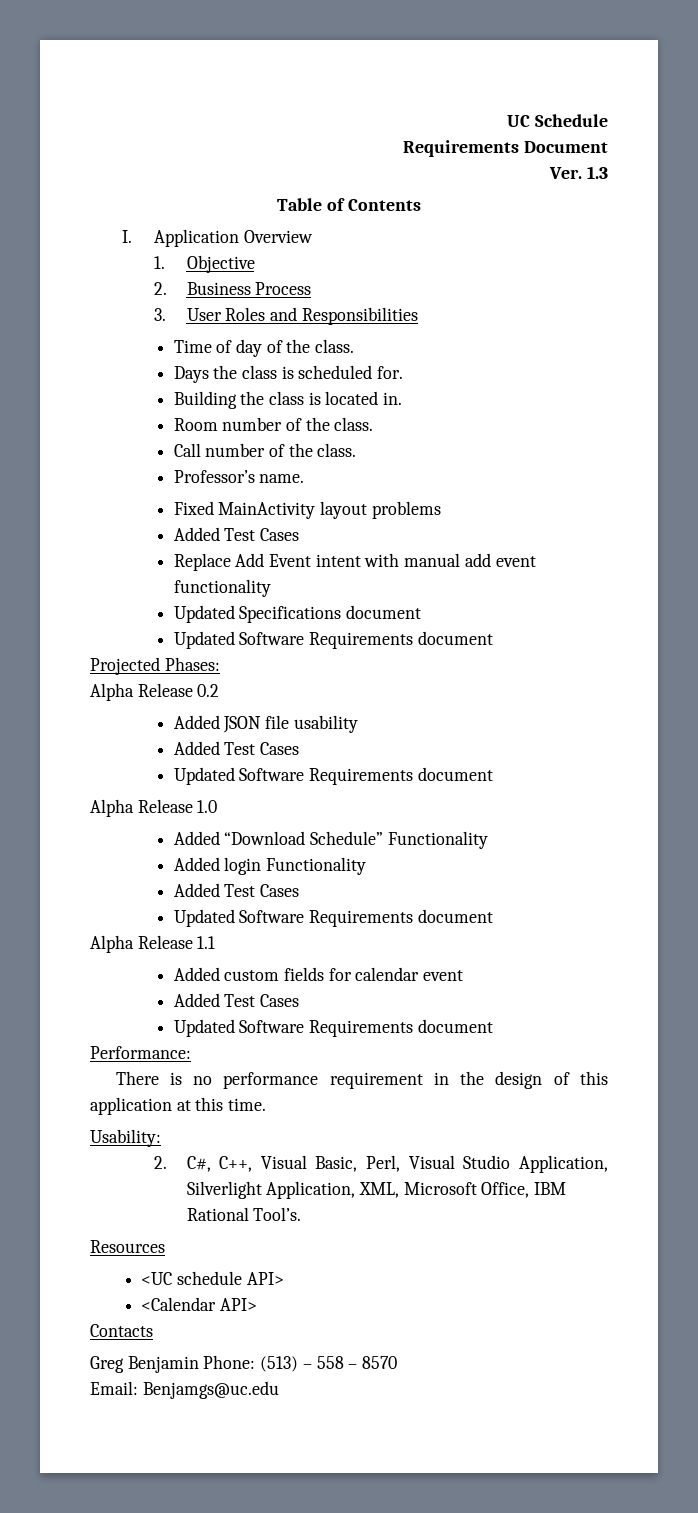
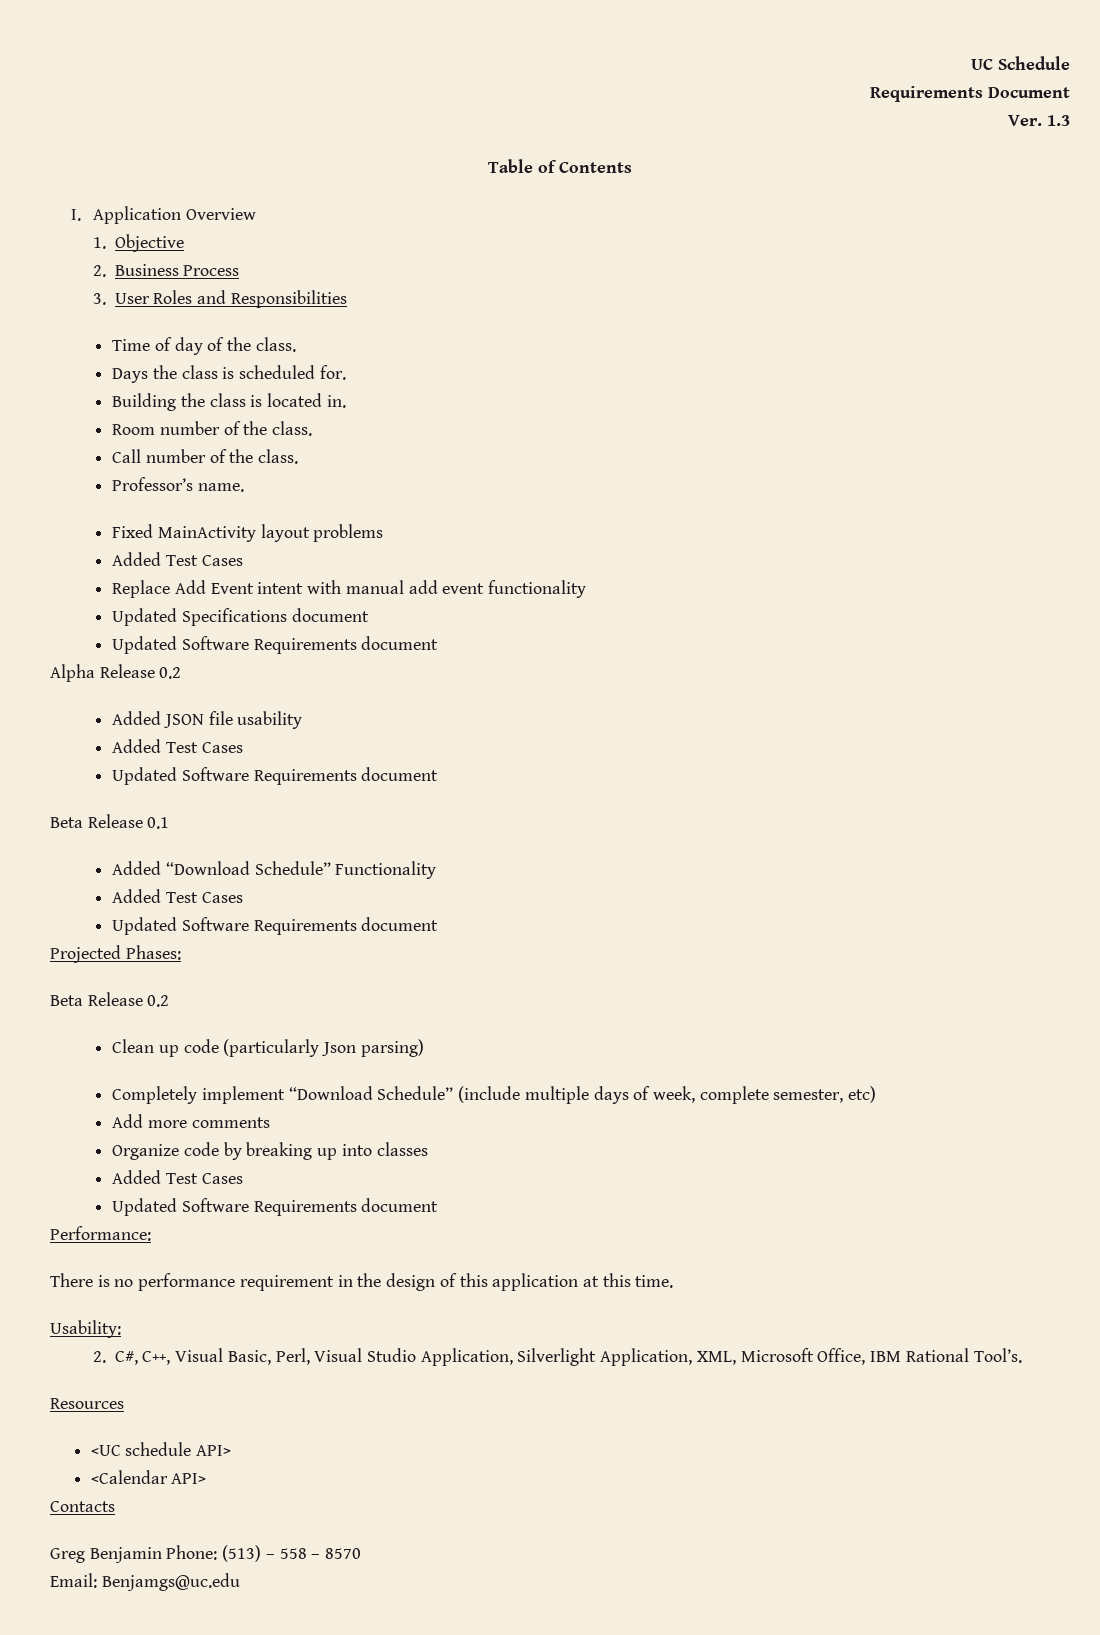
[90,657,220,675] // Projected Phases: -> (439, 643) none
[90,799,218,817] Alpha Release 1.0 -> [50,814,170,829] Beta Release 0.1
[173,857,367,875] [173,883,300,897] [173,909,493,927] [90,935,216,953] [173,967,464,981] // Added login Functionality // Added Test Cases // Updated Software Requirements document // Alpha Release 1.1 // Added custom fields for calendar event -> [112,889,243,903] [112,917,439,935] [50,945,181,963] [50,992,170,1007] [112,1039,424,1057] [112,1086,877,1104] [112,1114,270,1128] [112,1142,428,1160] // Added Test Cases // Updated Software Requirements document // Projected Phases: // Beta Release 0.2 // Clean up code (particularly Json parsing) // Completely implement “Download Schedule” (include multiple days of week, complete semester, etc) // Add more comments // Organize code by breaking up into classes

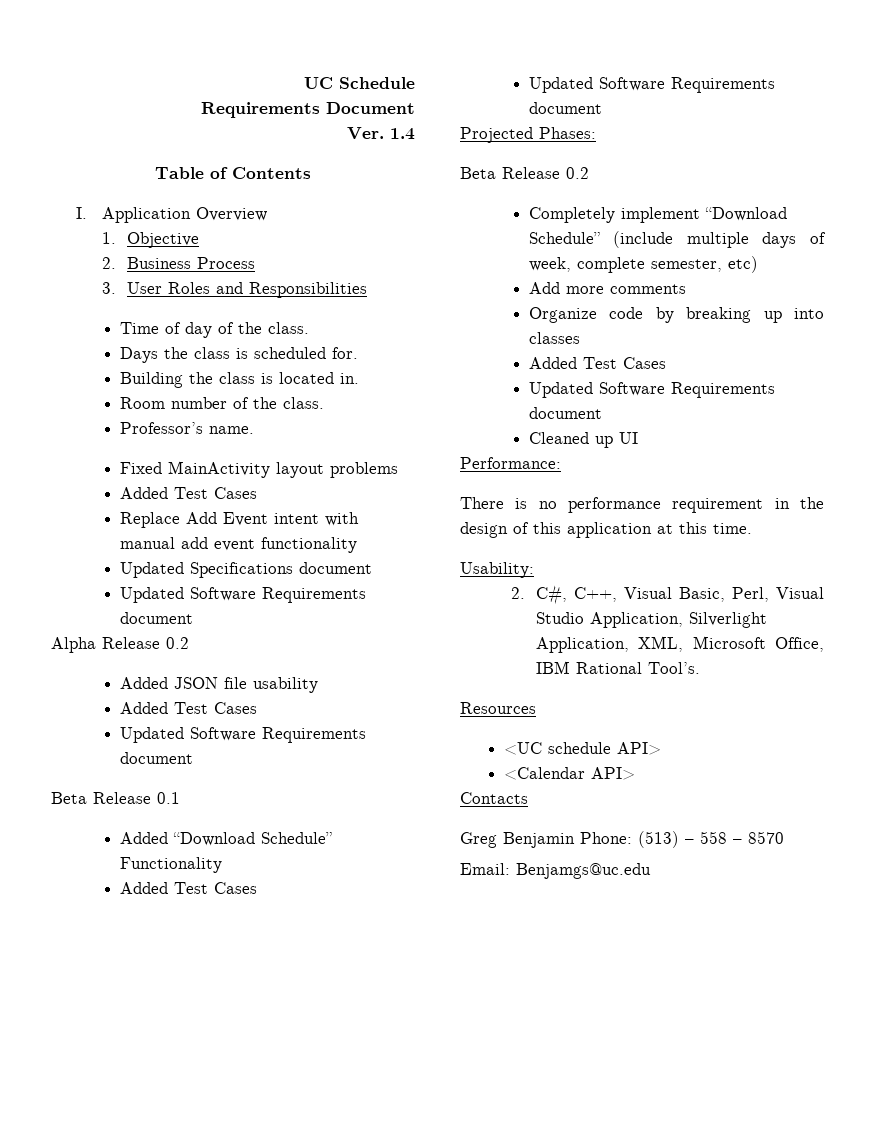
[1047,115,1070,126] 1.3 -> [390,128,415,140] 1.4
[112,449,299,464] // Call number of the class. -> (324, 403) none
[112,1039,424,1057] // Clean up code (particularly Json parsing) -> (589, 173) none
(439, 1205) none -> [528,432,638,448] // Cleaned up UI

